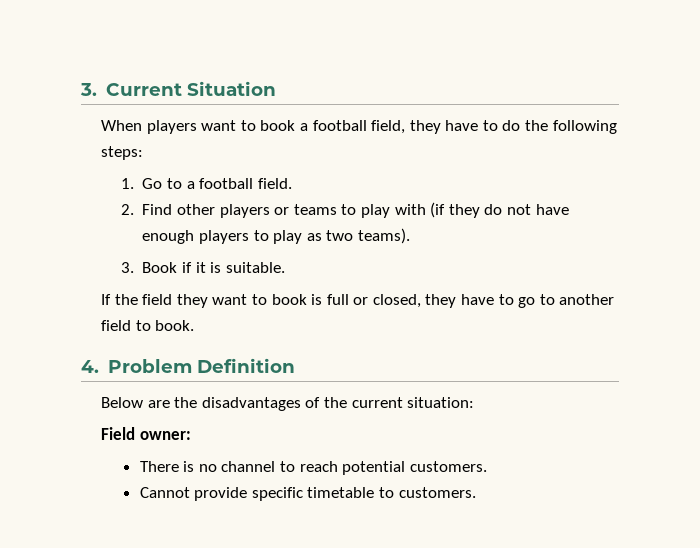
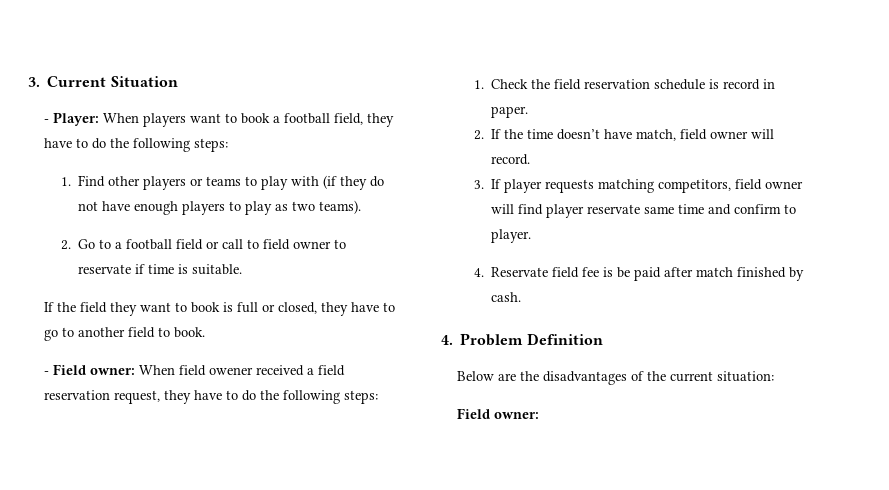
(276, 88) none -> [44,112,100,126] - Player:
[142,178,292,189] [120,204,134,215] Go to a football field. // 2. -> (71, 181) none
[120,262,206,273] 3. Book if it -> [60,239,347,250] [78,264,175,274] 2. Go to a football field or call to field owner to reservate if time
(195, 325) none -> [44,364,346,376] [44,390,379,404] [473,79,776,90] [491,106,529,118] [473,129,775,141] [491,154,531,165] [473,179,804,193] [491,204,797,218] [491,229,532,243] [473,267,805,281] [491,292,522,302] // - Field owner: When field owener received a field reservation request, they have to do the following steps: // 1. Check the field reservation schedule is record in paper. // 2. If the time doesn’t have match, field owner will record. // 3. If player requests matching competitors, field owner will find player reservate same time and confirm to player. // 4. Reservate field fee is be paid after match finished by cash.
[139,461,487,475] [139,487,476,501] // There is no channel to reach potential customers. // Cannot provide specific timetable to customers. -> (540, 415) none

